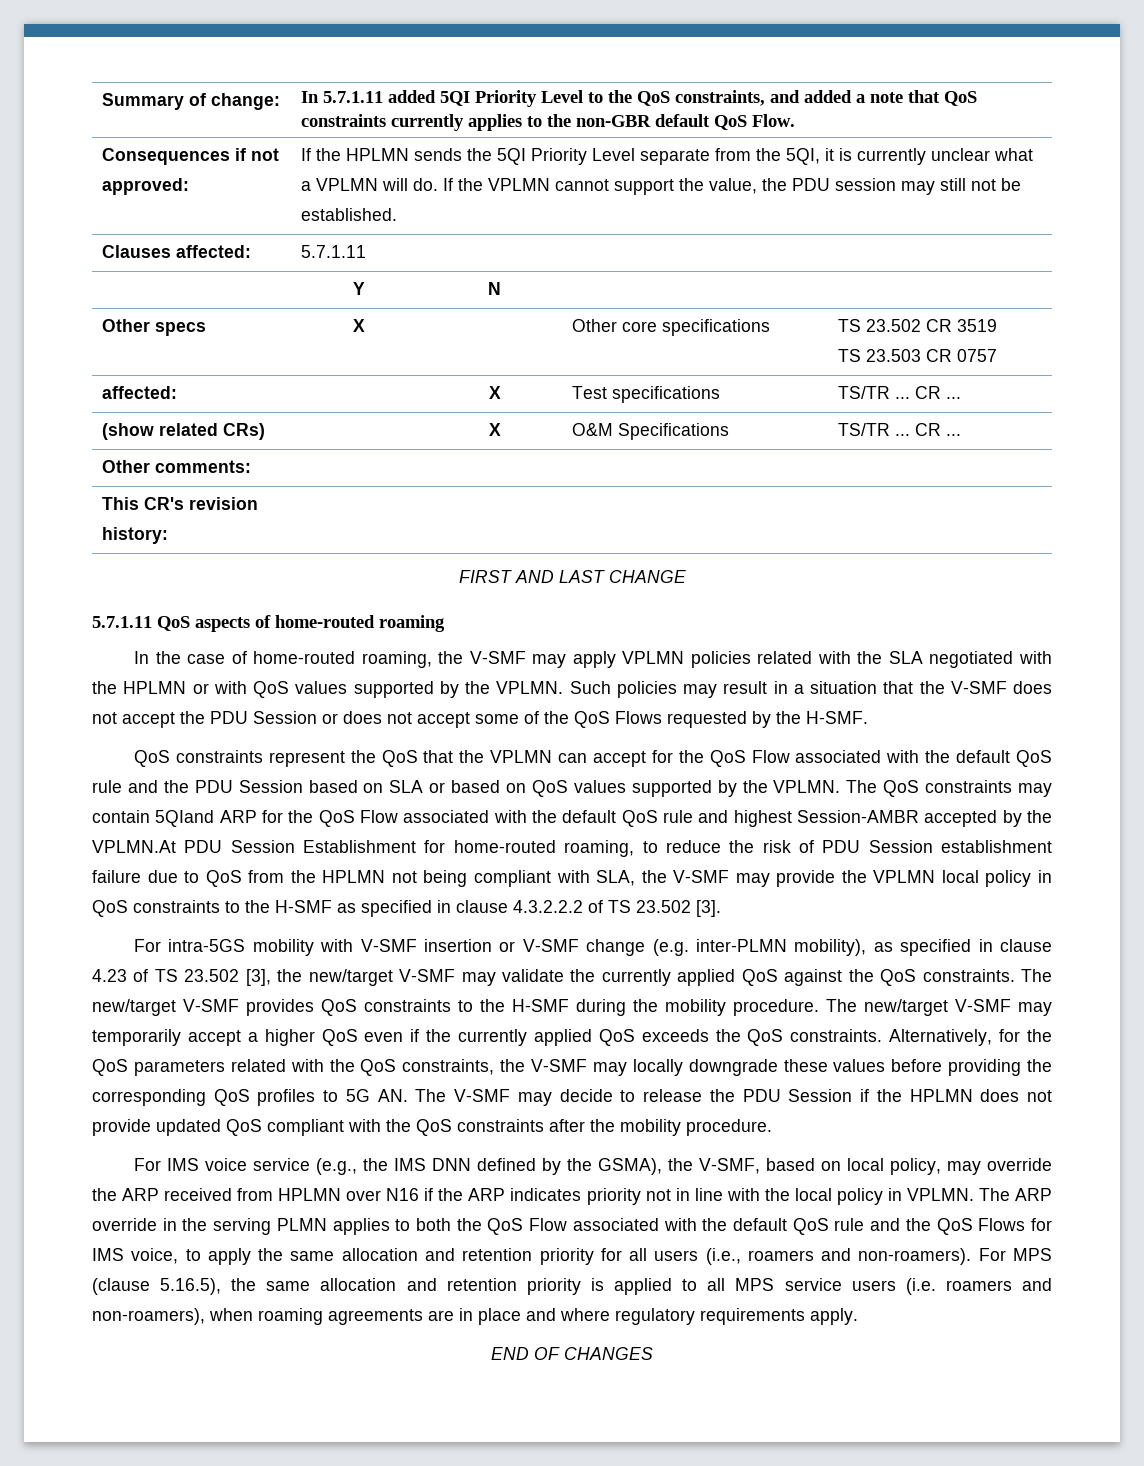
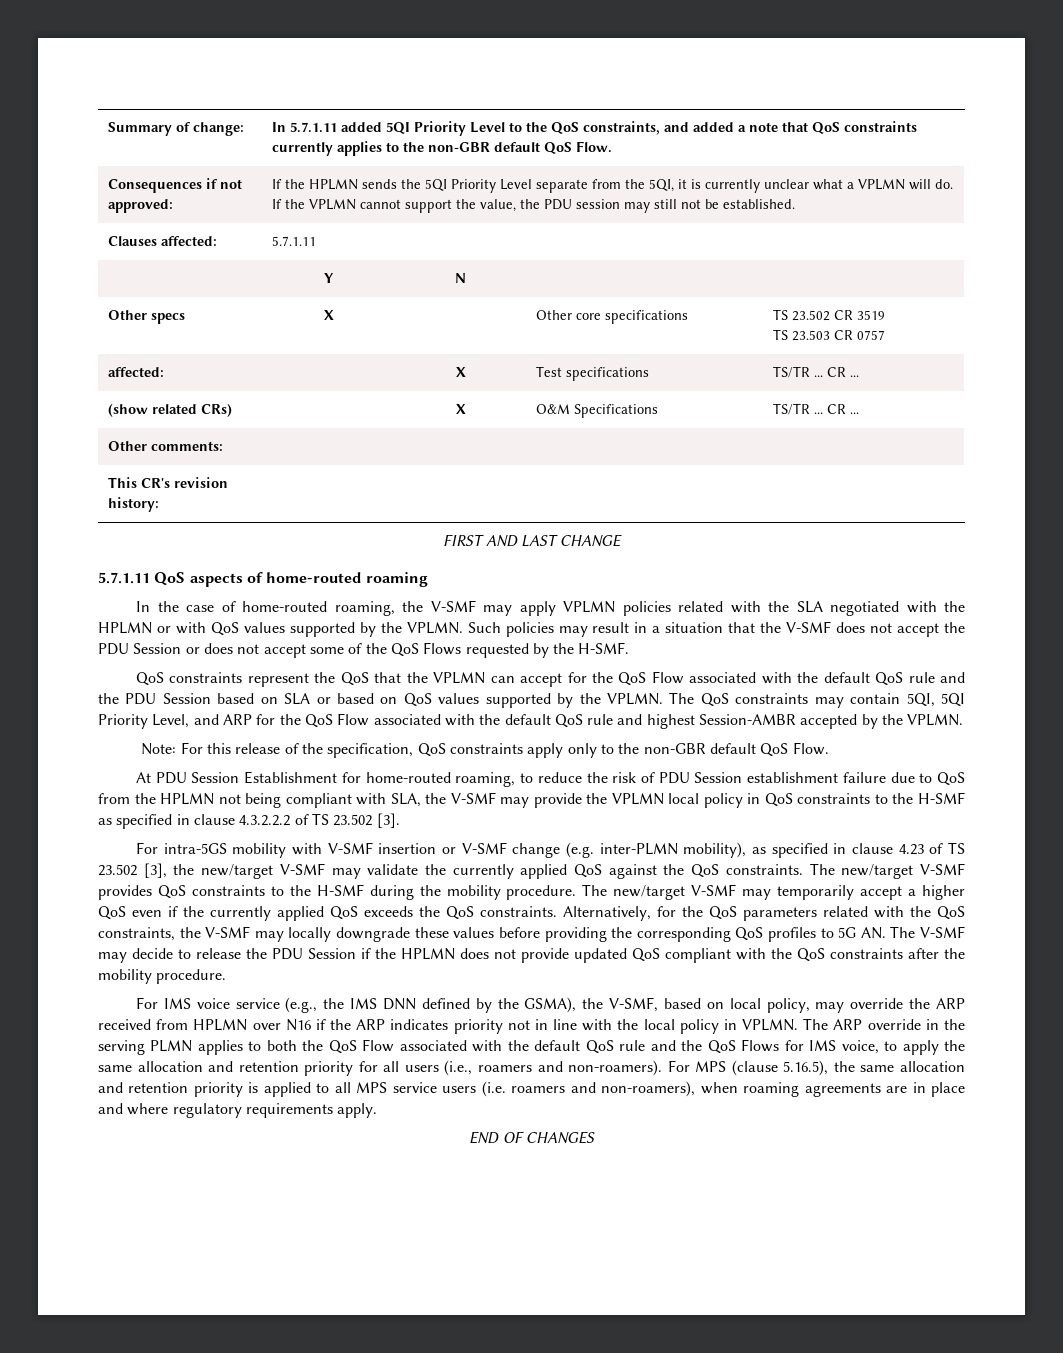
[155,810,215,827] 5QIand -> [906,693,966,707] [98,714,219,729] 5QI, 5QI Priority Level, and
[92,840,176,853] VPLMN.At -> [907,714,964,726] [141,742,829,758] [136,772,152,783] VPLMN. // Note: For this release of the specification, QoS constraints apply only to the non-GBR default QoS Flow. // At

